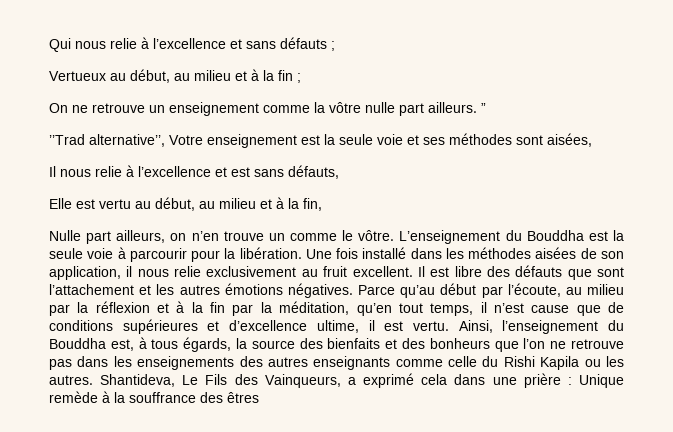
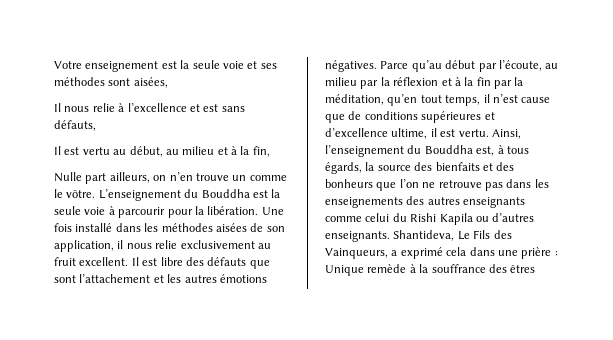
[49,37,335,52] [49,69,301,83] [49,102,486,116] [49,134,165,147] Qui nous relie à l’excellence et sans défauts ; // Vertueux au début, au milieu et à la fin ; // On ne retrouve un enseignement comme la vôtre nulle part ailleurs. ” // ’’Trad alternative’’, -> (54, 65) none
[49,198,72,209] Elle -> [54,146,61,155] Il
[448,356,478,367] celle -> [365,213,390,222] celui
[605,356,624,367] [49,375,93,385] les autres. -> [492,213,535,222] [325,231,390,242] d’autres enseignants.

